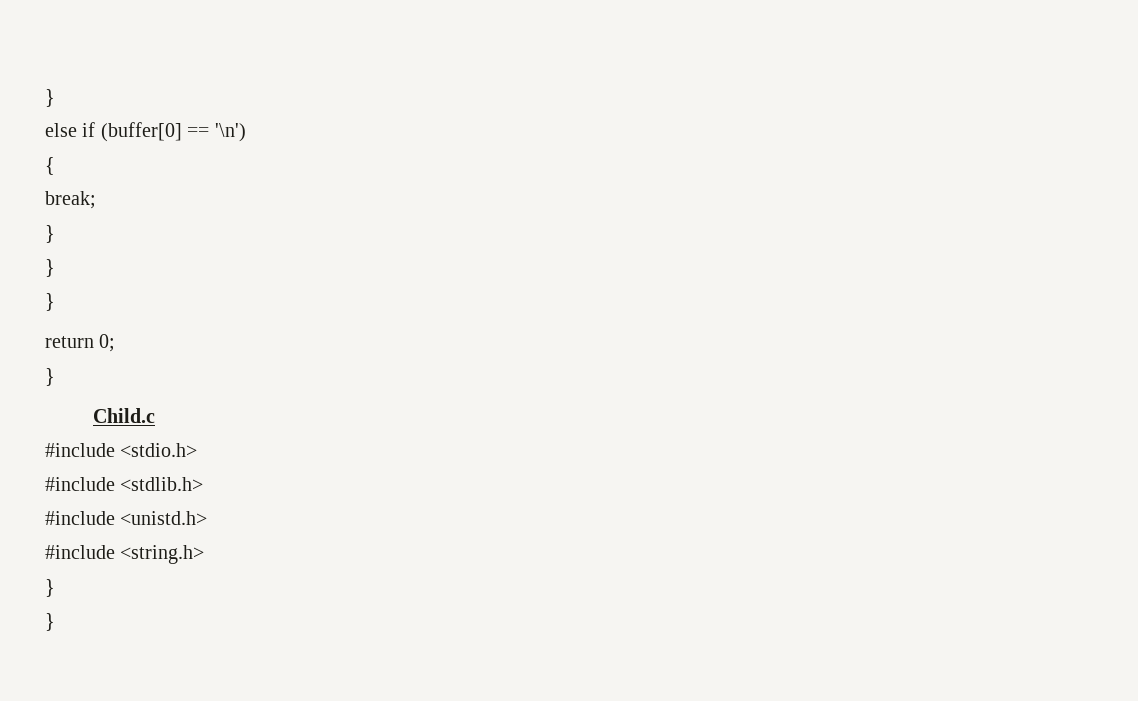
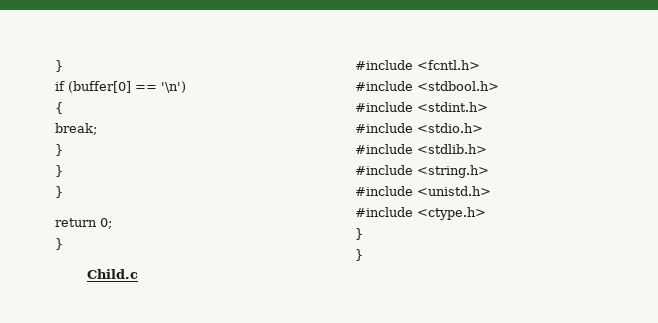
[45,89,55,107] [45,123,77,137] } // else -> [55,60,63,72] } //
(156, 415) none -> [355,60,480,70] [355,81,499,91] [355,102,488,112] // #include <fcntl.h> // #include <stdbool.h> // #include <stdint.h>
(204, 484) none -> [355,165,489,178] // #include <string.h>
[120,545,205,564] <string.h> -> [417,207,486,220] <ctype.h>

